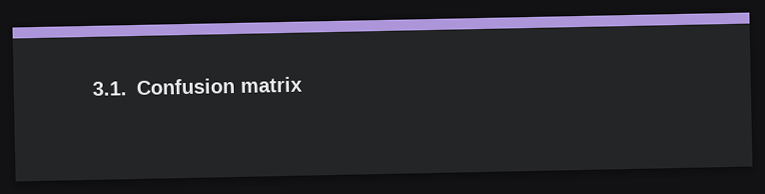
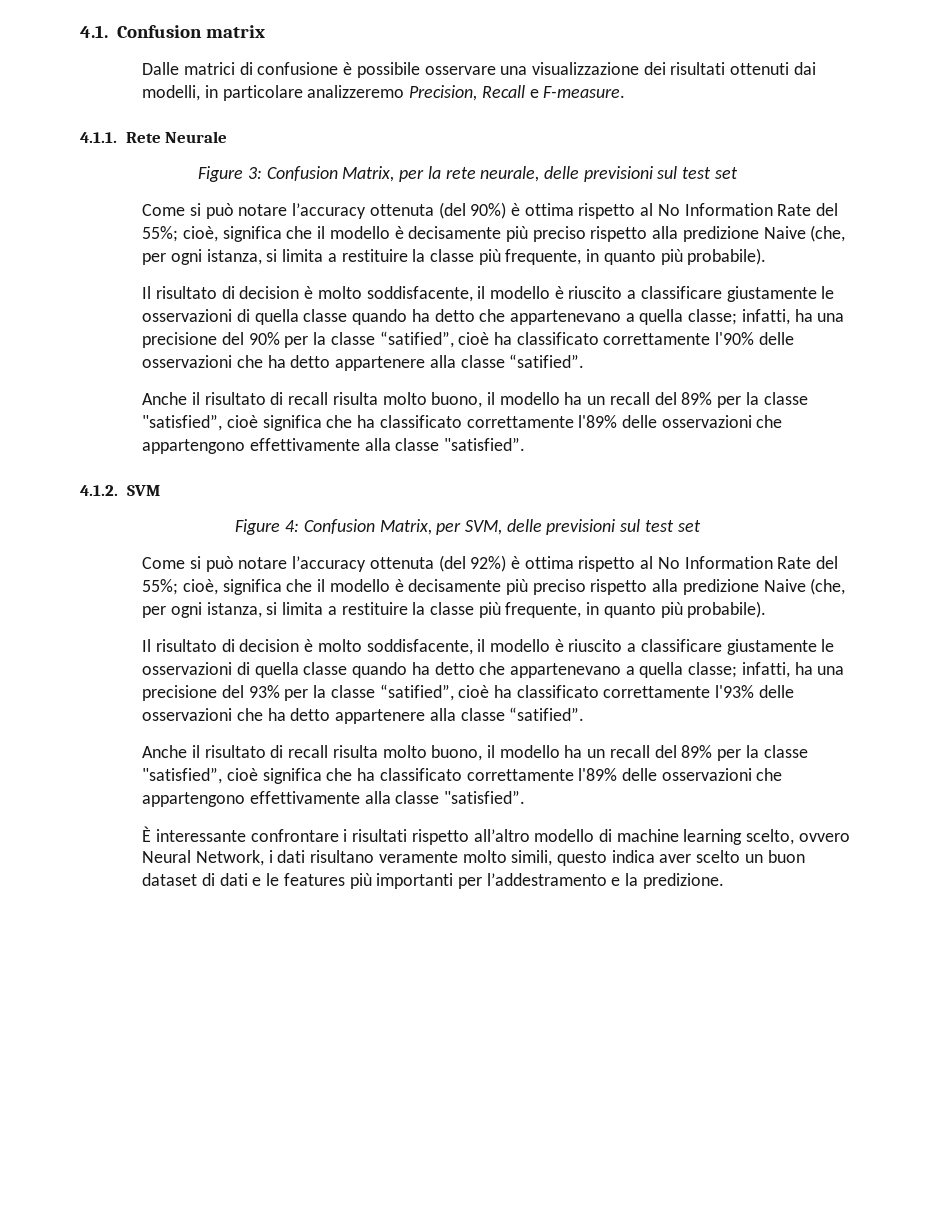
[92,81,127,96] 3.1. -> [80,25,108,38] 4.1.
(302, 84) none -> [142,62,816,78] [142,85,626,101] [80,131,228,143] [198,166,738,182] [142,202,839,219] [142,225,846,242] [142,248,767,265] [142,286,835,302] [142,309,845,325] [142,331,794,348] [142,354,585,371] [142,392,808,408] [142,414,783,431] [142,437,526,454] [80,485,160,496] [235,519,701,535] [142,555,839,572] [142,578,846,595] [142,601,767,618] [142,639,835,655] [142,662,845,678] [142,684,794,701] [142,707,585,724] [142,745,808,761] [142,767,783,784] [142,790,526,807] [142,826,850,845] [142,850,805,866] [142,873,724,889] // Dalle matrici di confusione è possibile osservare una visualizzazione dei risultati ottenuti dai modelli, in particolare analizzeremo Precision, Recall e F-measure. // 4.1.1. Rete Neurale // Figure 3: Confusion Matrix, per la rete neurale, delle previsioni sul test set // Come si può notare l’accuracy ottenuta (del 90%) è ottima rispetto al No Information Rate del 55%; cioè, significa che il modello è decisamente più preciso rispetto alla predizione Naive (che, per ogni istanza, si limita a restituire la classe più frequente, in quanto più probabile). // Il risultato di decision è molto soddisfacente, il modello è riuscito a classificare giustamente le osservazioni di quella classe quando ha detto che appartenevano a quella classe; infatti, ha una precisione del 90% per la classe “satified”, cioè ha classificato correttamente l'90% delle osservazioni che ha detto appartenere alla classe “satified”. // Anche il risultato di recall risulta molto buono, il modello ha un recall del 89% per la classe "satisfied”, cioè significa che ha classificato correttamente l'89% delle osservazioni che appartengono effettivamente alla classe "satisfied”. // 4.1.2. SVM // Figure 4: Confusion Matrix, per SVM, delle previsioni sul test set // Come si può notare l’accuracy ottenuta (del 92%) è ottima rispetto al No Information Rate del 55%; cioè, significa che il modello è decisamente più preciso rispetto alla predizione Naive (che, per ogni istanza, si limita a restituire la classe più frequente, in quanto più probabile). // Il risultato di decision è molto soddisfacente, il modello è riuscito a classificare giustamente le osservazioni di quella classe quando ha detto che appartenevano a quella classe; infatti, ha una precisione del 93% per la classe “satified”, cioè ha classificato correttamente l'93% delle osservazioni che ha detto appartenere alla classe “satified”. // Anche il risultato di recall risulta molto buono, il modello ha un recall del 89% per la classe "satisfied”, cioè significa che ha classificato correttamente l'89% delle osservazioni che appartengono effettivamente alla classe "satisfied”. // È interessante confrontare i risultati rispetto all’altro modello di machine learning scelto, ovvero Neural Network, i dati risultano veramente molto simili, questo indica aver scelto un buon dataset di dati e le features più importanti per l’addestramento e la predizione.

